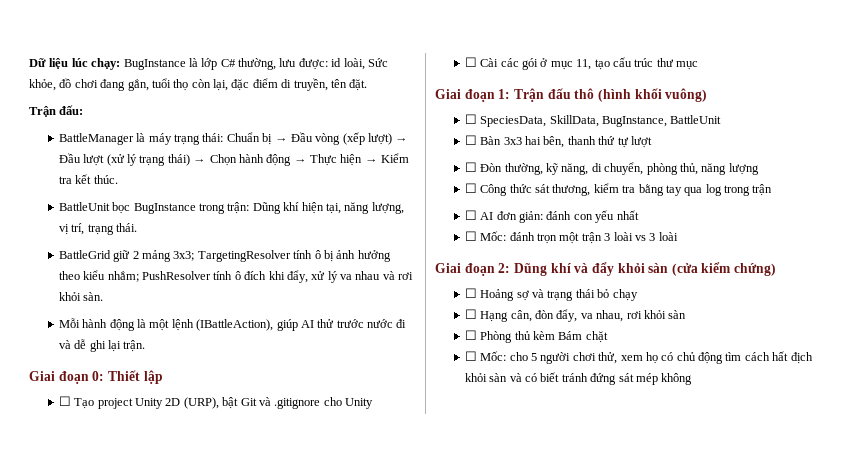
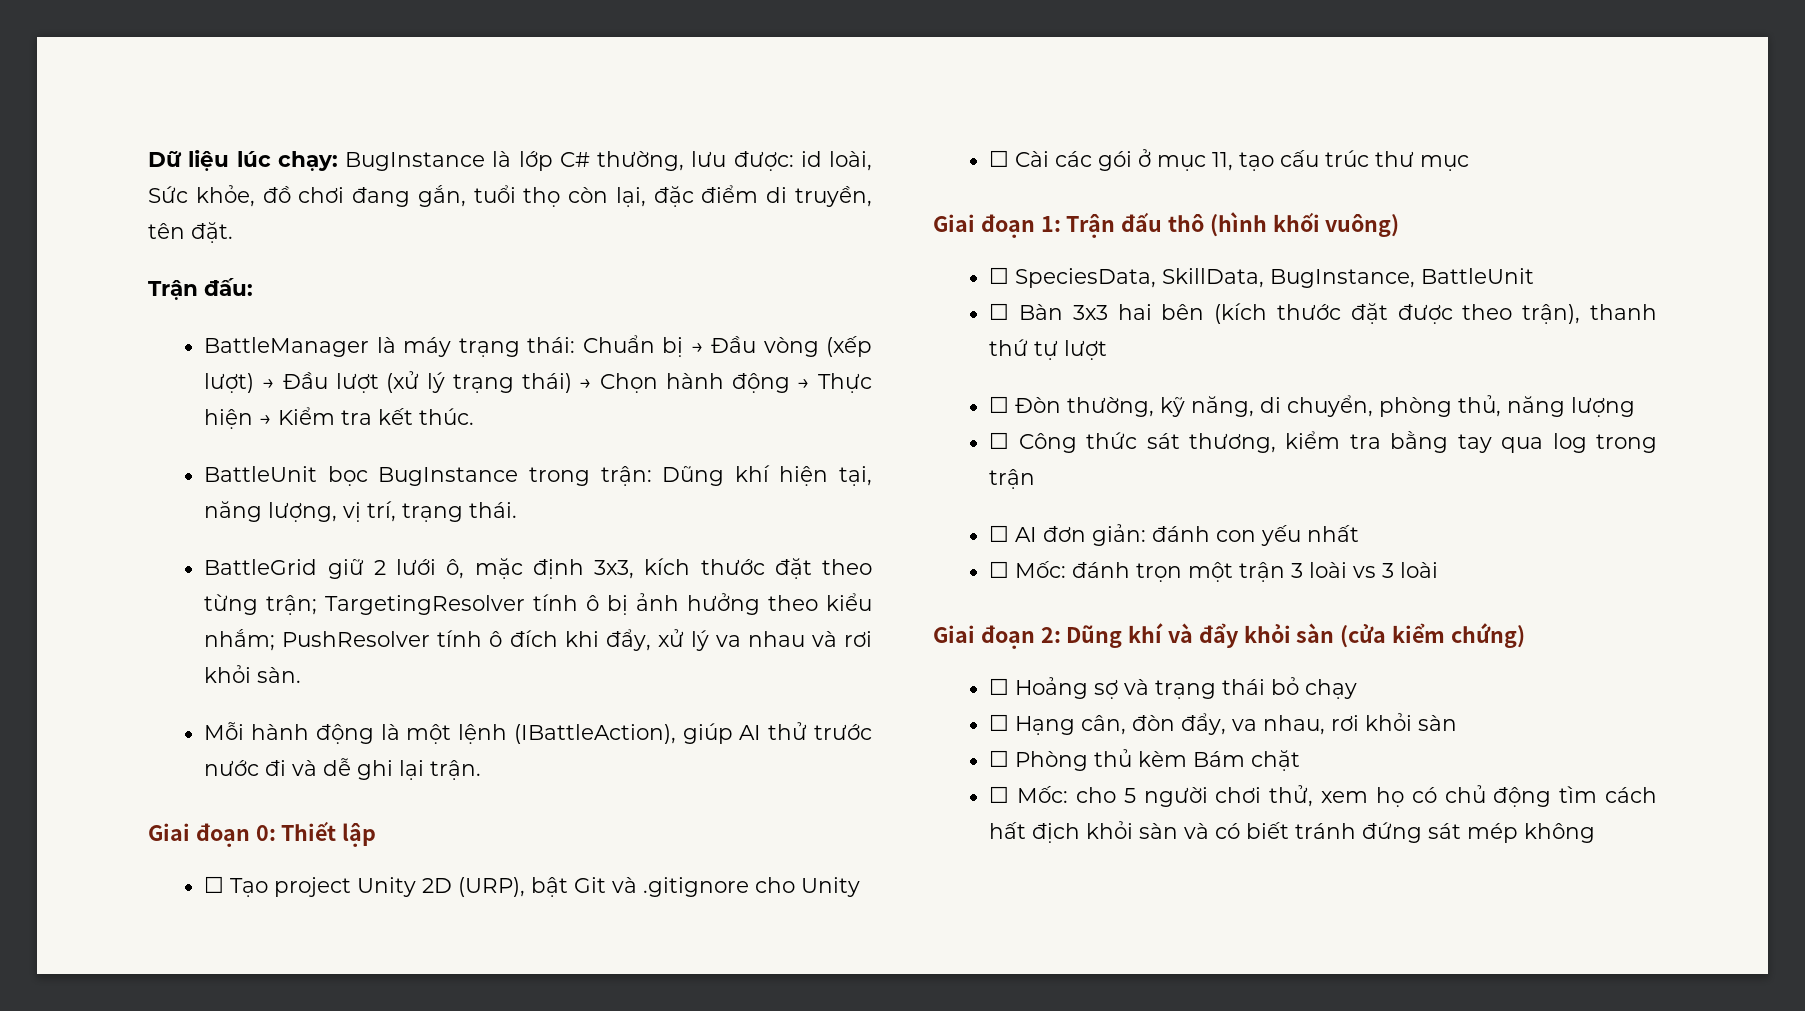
[142,250,195,262] mảng 3x3; -> [396,558,873,579] [204,594,318,615] lưới ô, mặc định 3x3, kích thước đặt theo từng trận;
[543,136,565,148] bên, -> [1161,303,1581,324] bên (kích thước đặt được theo trận),

